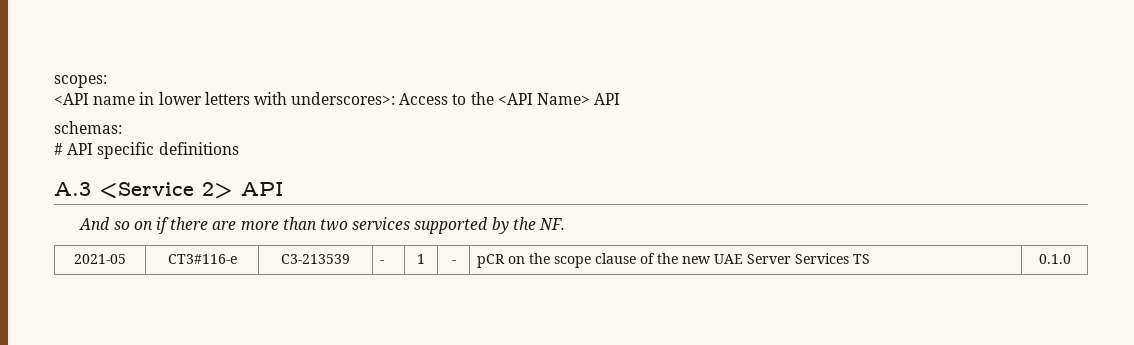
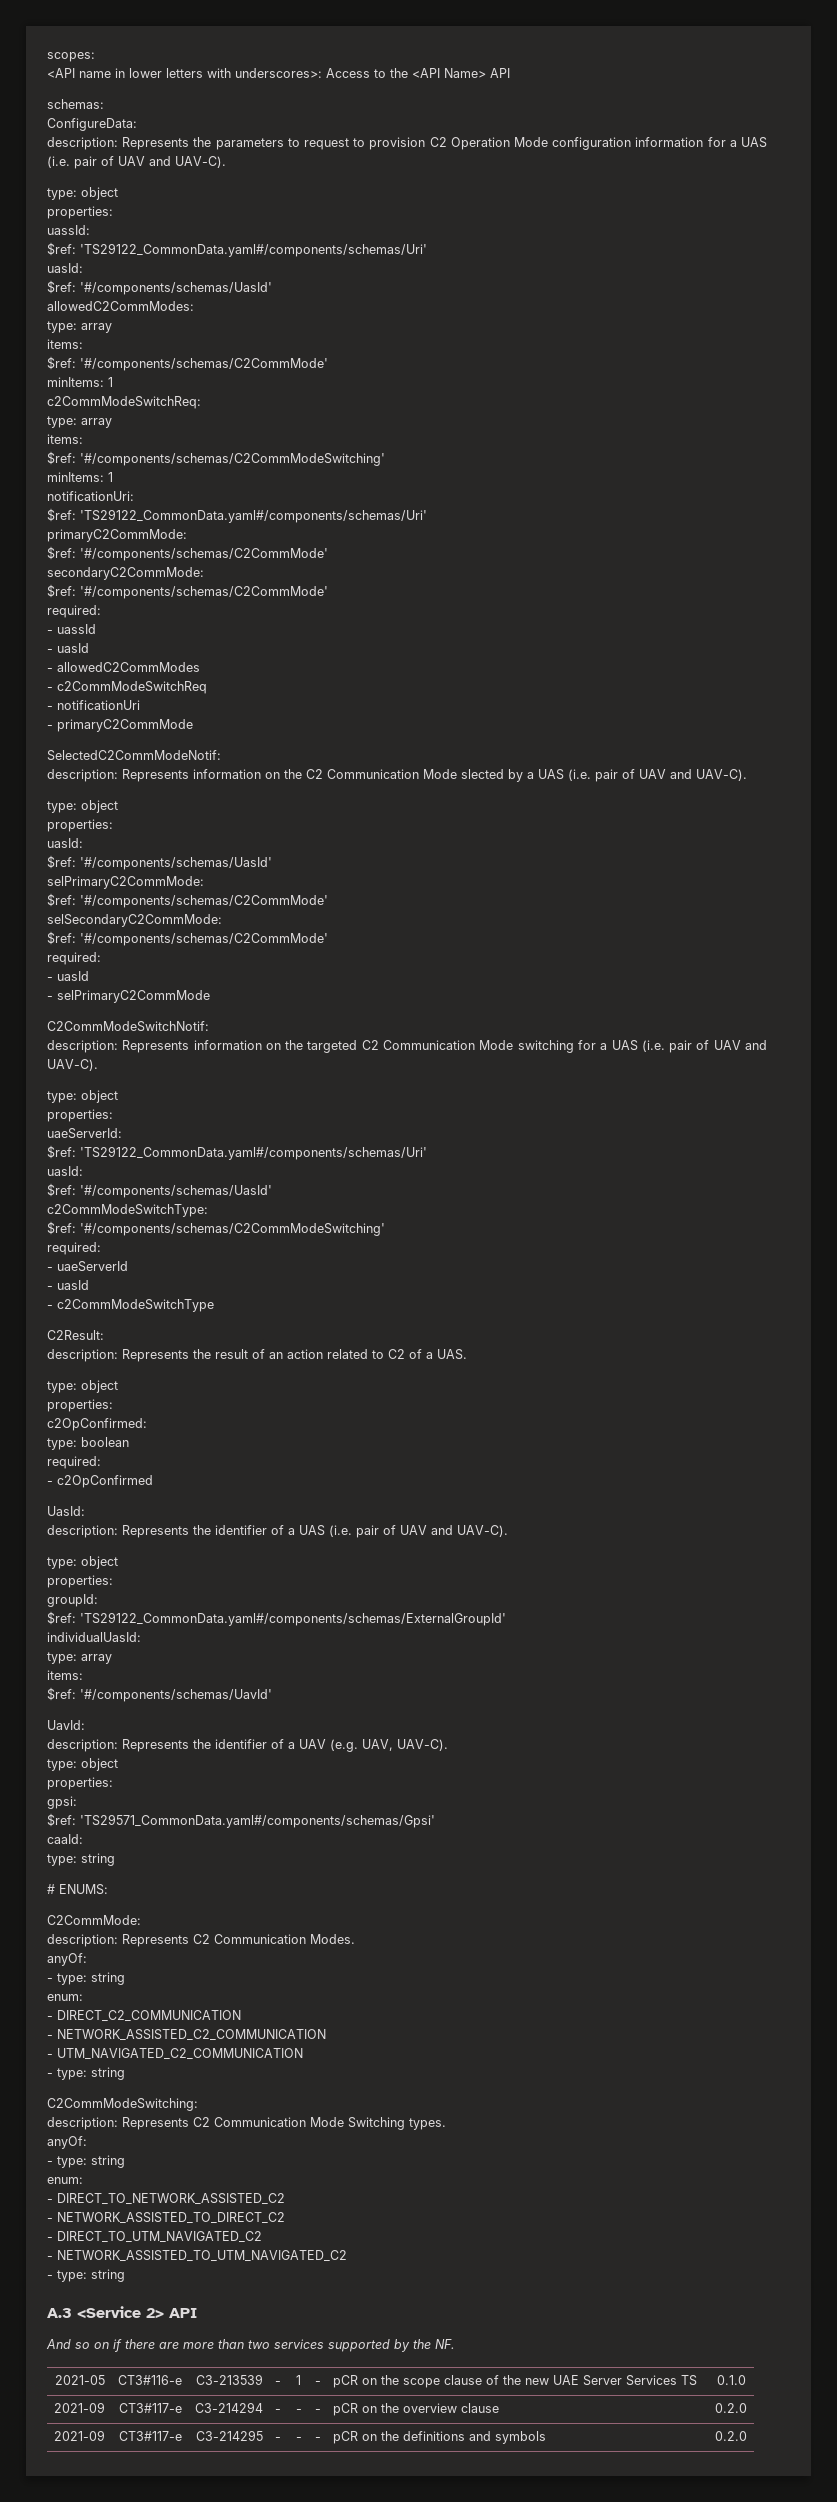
[54,142,239,159] # API specific definitions -> [47,118,137,131] [47,137,767,150] [47,156,226,169] [47,187,118,200] [47,206,113,219] [47,225,90,235] [47,242,427,257] [47,263,83,273] [47,280,272,295] [47,301,194,311] [47,321,112,333] [47,339,83,349] [47,356,328,371] [47,377,113,387] [47,396,201,409] [47,416,112,428] [47,434,83,444] [47,451,385,466] [47,472,113,482] [47,491,134,501] [47,508,427,523] [47,529,187,542] [47,546,328,561] [47,567,204,580] [47,584,328,599] [47,605,101,618] [47,624,96,634] [47,643,89,653] [47,662,200,672] [47,681,207,694] [47,700,140,710] [47,719,193,732] [47,750,221,761] [47,769,747,782] [47,800,118,813] [47,819,113,832] [47,838,83,848] [47,855,272,870] [47,876,204,889] [47,893,328,908] [47,914,222,927] [47,931,328,946] [47,952,101,965] [47,971,89,981] [47,990,210,1003] [47,1021,209,1032] [47,1040,767,1053] [47,1059,98,1071] [47,1090,118,1103] [47,1109,113,1122] [47,1128,122,1139] [47,1145,427,1160] [47,1166,83,1176] [47,1183,272,1198] [47,1204,208,1217] [47,1221,385,1236] [47,1242,101,1255] [47,1261,128,1272] [47,1280,89,1290] [47,1299,214,1312] [47,1330,104,1340] [47,1349,467,1362] [47,1380,118,1393] [47,1399,113,1412] [47,1418,147,1431] [47,1437,129,1450] [47,1456,101,1469] [47,1475,153,1488] [47,1506,85,1516] [47,1525,508,1538] [47,1556,118,1569] [47,1575,113,1588] [47,1594,98,1607] [47,1611,506,1626] [47,1632,141,1642] [47,1652,112,1664] [47,1670,83,1680] [47,1687,272,1702] [47,1720,85,1730] [47,1739,448,1752] [47,1758,118,1771] [47,1777,113,1790] [47,1796,77,1809] [47,1813,435,1828] [47,1834,83,1844] [47,1853,115,1866] [47,1884,108,1895] [47,1915,141,1925] [47,1934,355,1947] [47,1953,87,1966] [47,1972,125,1985] [47,1994,83,2001] [47,2010,241,2022] [47,2029,326,2041] [47,2048,303,2060] [47,2067,125,2080] [47,2098,198,2111] [47,2117,446,2130] [47,2136,87,2149] [47,2155,125,2168] [47,2177,83,2184] [47,2193,285,2205] [47,2212,285,2224] [47,2231,262,2243] [47,2250,347,2262] [47,2269,125,2282] ConfigureData: // description: Represents the parameters to request to provision C2 Operation Mode configuration information for a UAS (i.e. pair of UAV and UAV-C). // type: object // properties: // uassId: // $ref: 'TS29122_CommonData.yaml#/components/schemas/Uri' // uasId: // $ref: '#/components/schemas/UasId' // allowedC2CommModes: // type: array // items: // $ref: '#/components/schemas/C2CommMode' // minItems: 1 // c2CommModeSwitchReq: // type: array // items: // $ref: '#/components/schemas/C2CommModeSwitching' // minItems: 1 // notificationUri: // $ref: 'TS29122_CommonData.yaml#/components/schemas/Uri' // primaryC2CommMode: // $ref: '#/components/schemas/C2CommMode' // secondaryC2CommMode: // $ref: '#/components/schemas/C2CommMode' // required: // - uassId // - uasId // - allowedC2CommModes // - c2CommModeSwitchReq // - notificationUri // - primaryC2CommMode // SelectedC2CommModeNotif: // description: Represents information on the C2 Communication Mode slected by a UAS (i.e. pair of UAV and UAV-C). // type: object // properties: // uasId: // $ref: '#/components/schemas/UasId' // selPrimaryC2CommMode: // $ref: '#/components/schemas/C2CommMode' // selSecondaryC2CommMode: // $ref: '#/components/schemas/C2CommMode' // required: // - uasId // - selPrimaryC2CommMode // C2CommModeSwitchNotif: // description: Represents information on the targeted C2 Communication Mode switching for a UAS (i.e. pair of UAV and UAV-C). // type: object // properties: // uaeServerId: // $ref: 'TS29122_CommonData.yaml#/components/schemas/Uri' // uasId: // $ref: '#/components/schemas/UasId' // c2CommModeSwitchType: // $ref: '#/components/schemas/C2CommModeSwitching' // required: // - uaeServerId // - uasId // - c2CommModeSwitchType // C2Result: // description: Represents the result of an action related to C2 of a UAS. // type: object // properties: // c2OpConfirmed: // type: boolean // required: // - c2OpConfirmed // UasId: // description: Represents the identifier of a UAS (i.e. pair of UAV and UAV-C). // type: object // properties: // groupId: // $ref: 'TS29122_CommonData.yaml#/components/schemas/ExternalGroupId' // individualUasId: // type: array // items: // $ref: '#/components/schemas/UavId' // UavId: // description: Represents the identifier of a UAV (e.g. UAV, UAV-C). // type: object // properties: // gpsi: // $ref: 'TS29571_CommonData.yaml#/components/schemas/Gpsi' // caaId: // type: string // # ENUMS: // C2CommMode: // description: Represents C2 Communication Modes. // anyOf: // - type: string // enum: // - DIRECT_C2_COMMUNICATION // - NETWORK_ASSISTED_C2_COMMUNICATION // - UTM_NAVIGATED_C2_COMMUNICATION // - type: string // C2CommModeSwitching: // description: Represents C2 Communication Mode Switching types. // anyOf: // - type: string // enum: // - DIRECT_TO_NETWORK_ASSISTED_C2 // - NETWORK_ASSISTED_TO_DIRECT_C2 // - DIRECT_TO_UTM_NAVIGATED_C2 // - NETWORK_ASSISTED_TO_UTM_NAVIGATED_C2 // - type: string
(1071, 259) none -> [54,2402,105,2413] [118,2403,182,2413] [195,2402,263,2413] [275,2409,282,2413] [295,2409,302,2413] [315,2409,321,2413] [333,2403,500,2416] [715,2403,747,2413] [54,2430,105,2441] [118,2431,182,2441] [195,2430,263,2441] [275,2437,282,2441] [295,2437,302,2441] [315,2437,321,2441] [333,2431,547,2444] [715,2431,747,2441] // 2021-09 | CT3#117-e | C3-214294 | - | - | - | pCR on the overview clause | 0.2.0 // 2021-09 | CT3#117-e | C3-214295 | - | - | - | pCR on the definitions and symbols | 0.2.0

